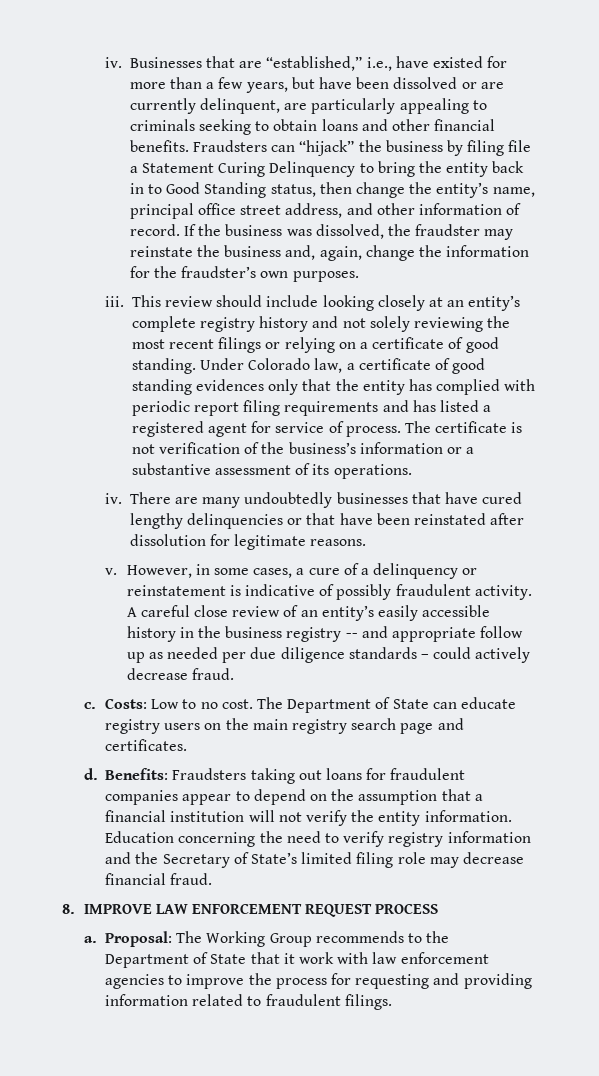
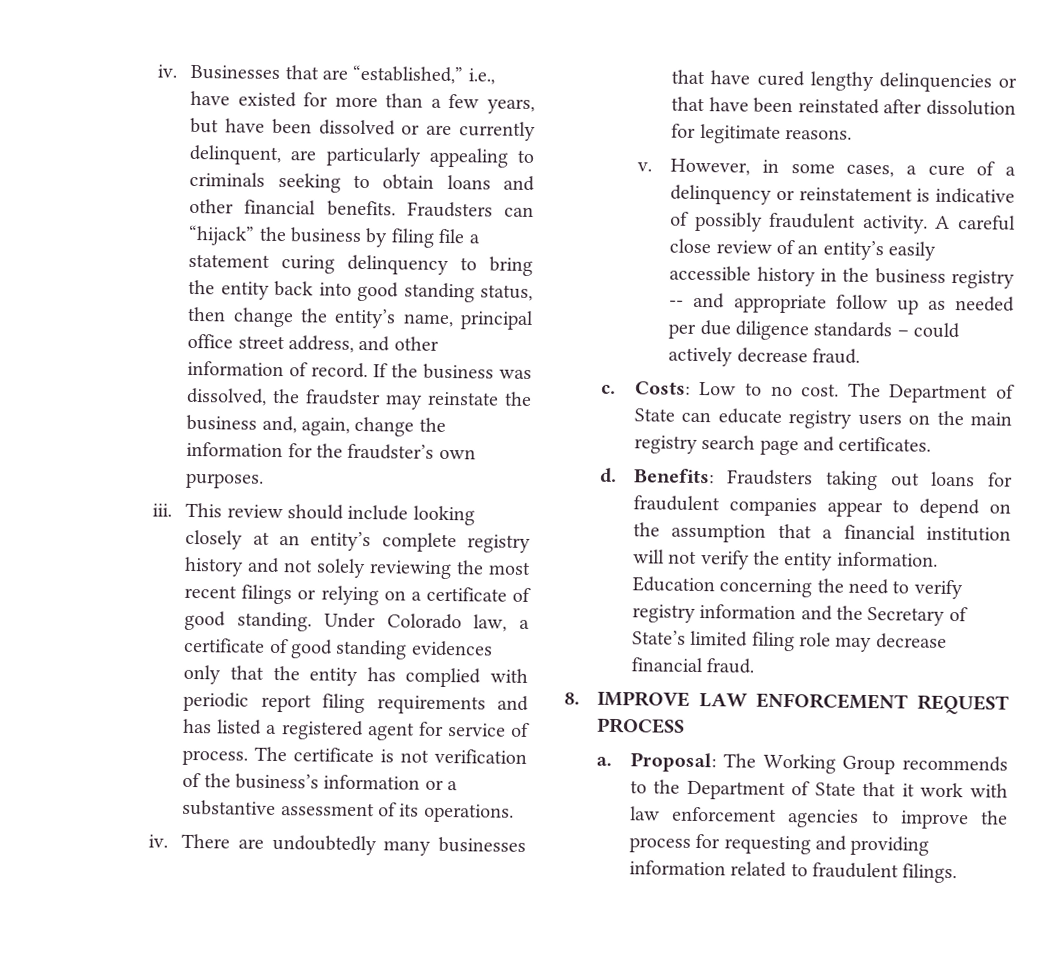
[142,161,356,177] Statement Curing Delinquency -> [188,253,450,276] statement curing delinquency
[129,182,267,198] in to Good Standing -> [318,281,475,303] into good standing
[202,492,333,508] many undoubtedly -> [271,834,432,856] undoubtedly many

